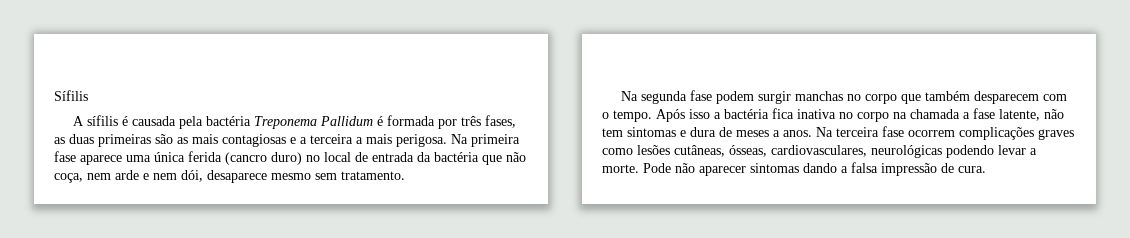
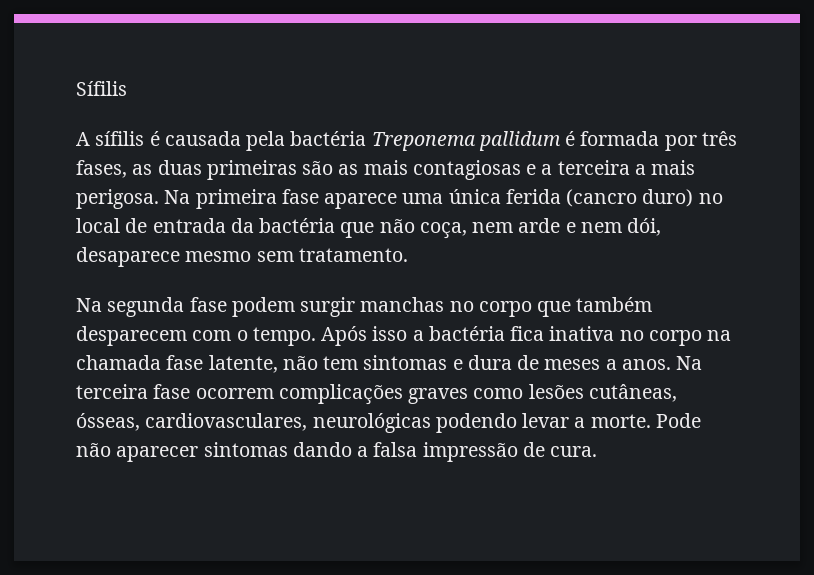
[320,116,374,126] Pallidum -> [478,131,561,151] pallidum
[963,112,970,119] a -> (161, 362) none

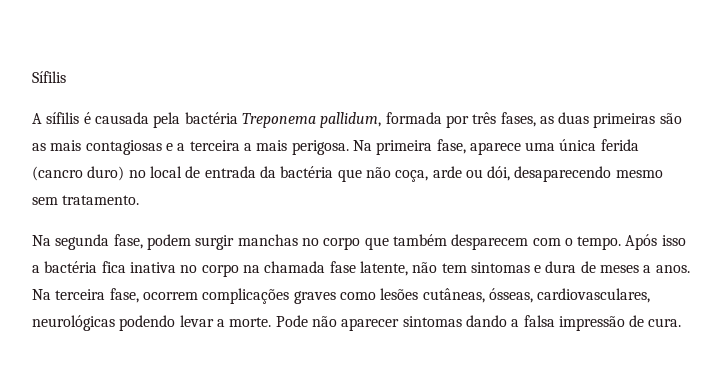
[478,131,576,151] pallidum é -> [320,112,382,128] pallidum,
[281,189,319,204] fase -> [436,139,466,154] fase,
[472,218,662,236] [76,247,180,267] nem arde e nem dói, desaparece -> [432,166,612,182] arde ou dói, desaparecendo
[189,297,227,312] fase -> [113,234,143,249] fase,
[153,384,191,399] fase -> [109,288,139,303] fase,

